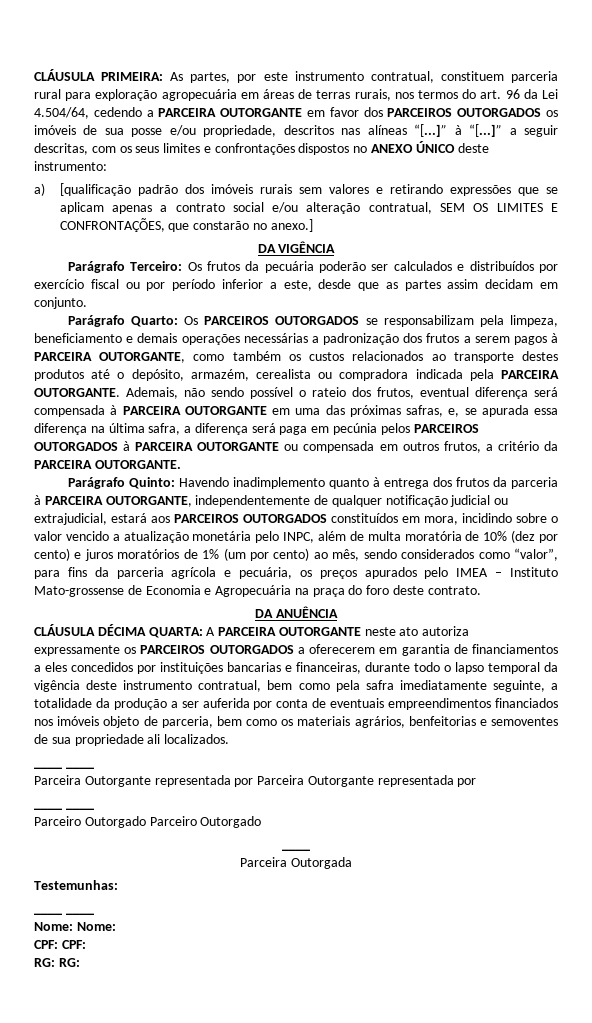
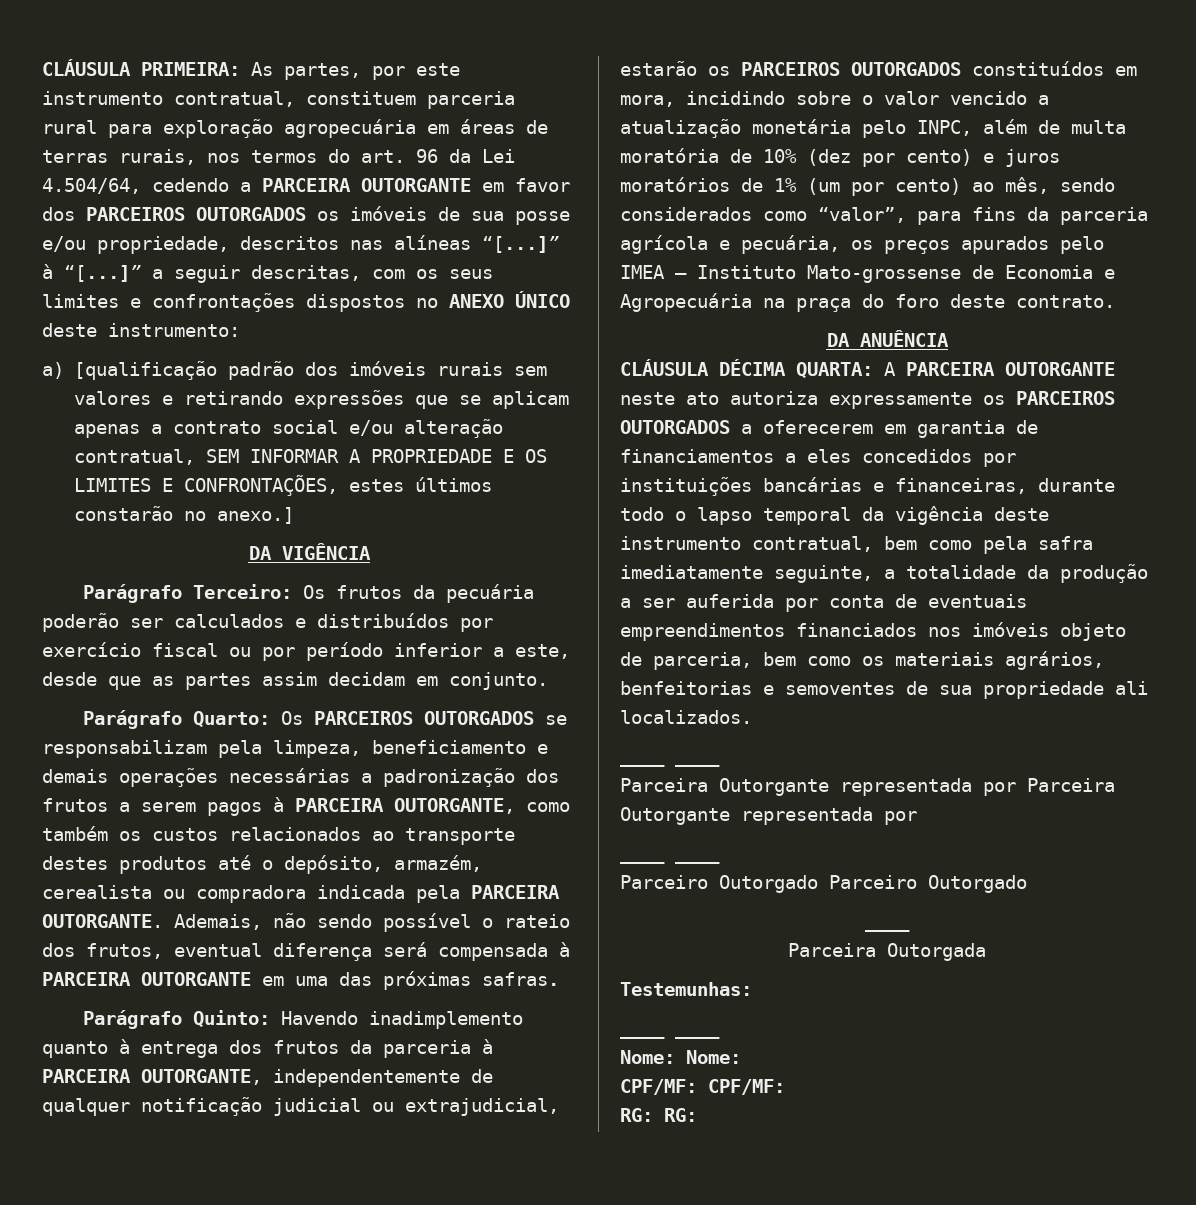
(466, 207) none -> [249,449,514,463] INFORMAR A PROPRIEDADE E
[168,223,190,232] que -> [348,477,492,492] estes últimos
[406,405,558,417] [34,423,479,435] [34,441,558,453] [34,460,181,469] safras, e, se apurada essa diferença na última safra, a diferença será paga em pecúnia pelos PARCEIROS OUTORGADOS à PARCEIRA OUTORGANTE ou compensada em outros frutos, a critério da PARCEIRA OUTORGANTE. -> [482,972,559,986] safras.
[111,513,170,523] estará aos -> [620,61,730,76] estarão os
[227,662,281,672] bancarias -> [763,477,862,492] bancárias
[34,940,86,949] CPF: CPF: -> [620,1079,785,1095] CPF/MF: CPF/MF:

